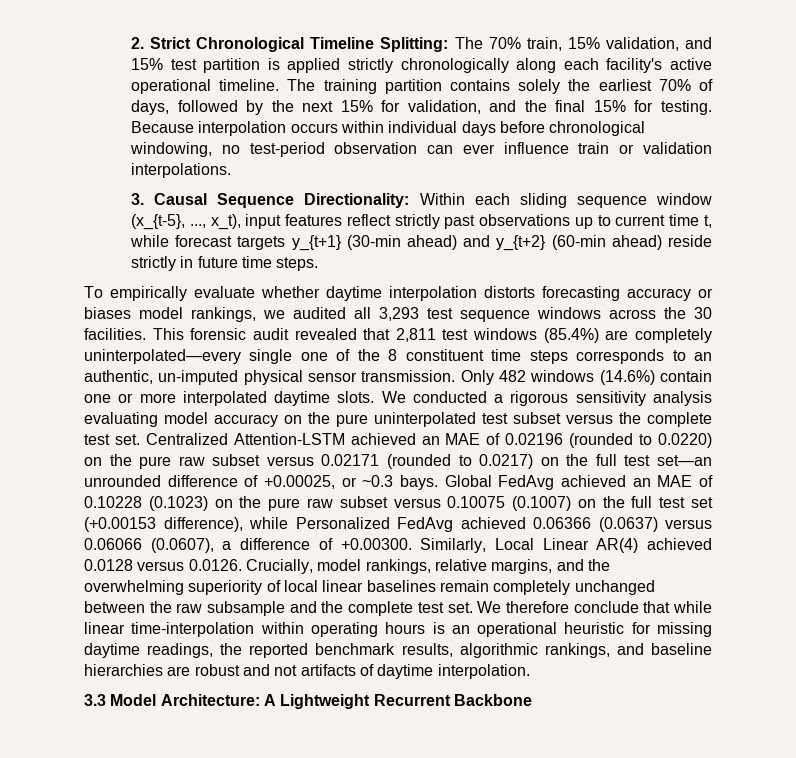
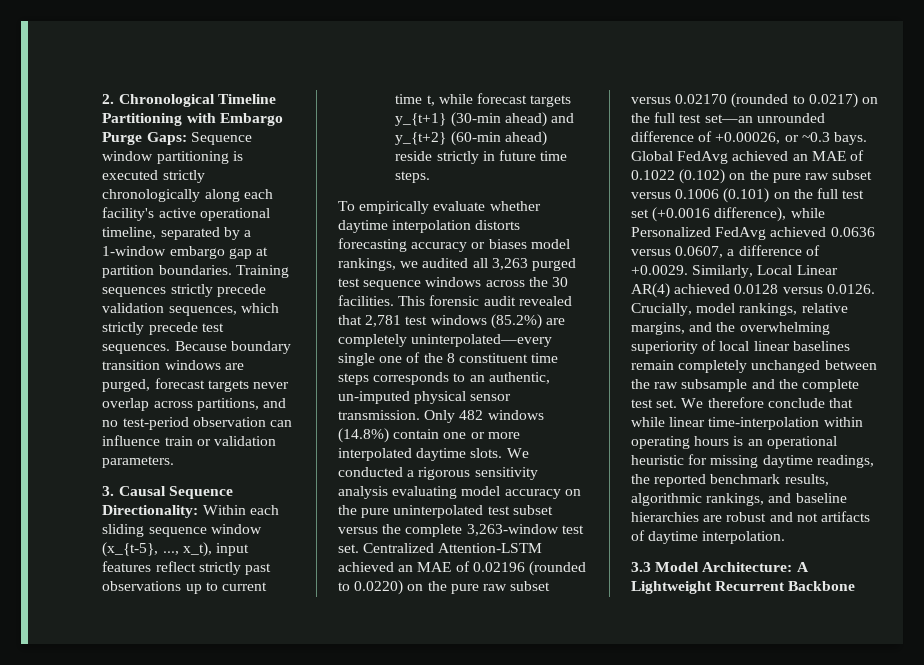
[150,37,192,49] Strict -> (115, 99) none
[380,37,712,52] [131,58,341,73] Splitting: The 70% train, 15% validation, and 15% test partition is applied -> [102,113,283,126] [102,132,252,145] [102,151,243,164] [102,170,159,180] Partitioning with Embargo Purge Gaps: Sequence window partitioning is executed
[219,79,713,94] [131,100,712,115] [131,121,646,136] [130,142,213,157] timeline. The training partition contains solely the earliest 70% of days, followed by the next 15% for validation, and the final 15% for testing. Because interpolation occurs within individual days before chronological windowing, -> [102,227,252,240] [102,246,269,259] [102,265,289,278] [102,284,266,297] [102,303,279,316] [102,322,224,335] [102,341,291,354] [102,360,244,370] [102,378,290,392] [102,398,287,411] timeline, separated by a 1-window embargo gap at partition boundaries. Training sequences strictly precede validation sequences, which strictly precede test sequences. Because boundary transition windows are purged, forecast targets never overlap across partitions, and
[462,144,495,154] ever -> (293, 423) none
[131,163,232,178] interpolations. -> [102,456,175,468] parameters.
[379,307,419,321] 3,293 -> [491,258,576,271] 3,263 purged
[395,328,436,342] 2,811 -> [365,315,402,327] 2,781
[543,328,599,343] (85.4%) -> [490,314,542,329] (85.2%)
[599,370,655,385] (14.6%) -> [338,428,389,443] (14.8%)
(712, 419) none -> [466,524,559,536] 3,263-window
[321,454,380,466] 0.02171 -> [675,94,728,104] 0.02170
[264,475,335,489] +0.00025, -> [715,132,781,144] +0.00026,
[84,496,572,511] 0.10228 (0.1023) on the pure raw subset versus 0.10075 (0.1007) -> [631,169,873,184] [631,188,770,203] 0.1022 (0.102) on the pure raw subset versus 0.1006 (0.101)
[84,517,156,532] (+0.00153 -> [652,207,711,222] (+0.0016
[533,517,712,532] [84,538,214,553] 0.06366 (0.0637) versus 0.06066 (0.0607), -> [830,227,875,237] [631,246,724,258] 0.0636 versus 0.0607,
[340,538,412,550] +0.00300. -> [631,265,688,275] +0.0029.

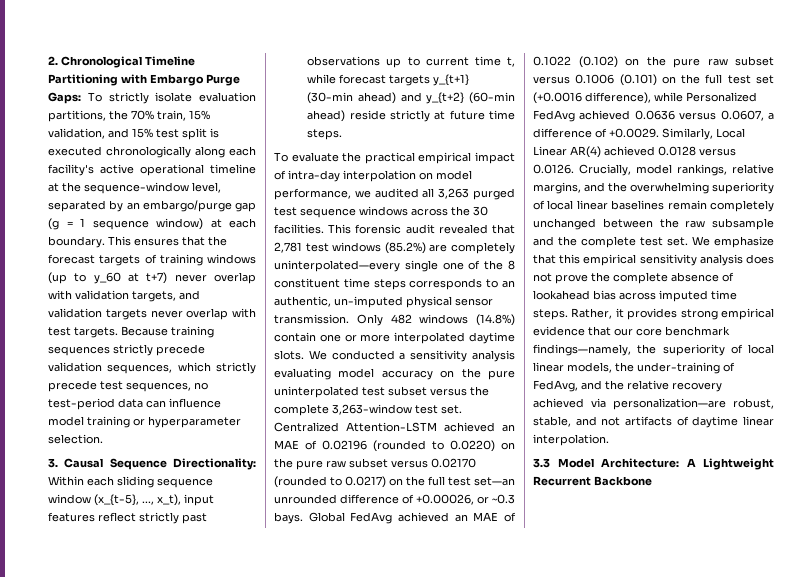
[190,132,252,145] [102,151,229,164] Sequence window partitioning -> [87,92,256,104] [48,110,211,122] [48,128,208,140] To strictly isolate evaluation partitions, the 70% train, 15% validation, and 15% test split
[162,170,205,183] strictly -> (103, 151) none
[102,227,252,240] [102,246,269,259] [102,265,289,278] timeline, separated by a 1-window embargo gap at partition boundaries. Training -> [209,164,256,174] [48,182,222,194] [48,200,256,212] [48,218,256,230] [48,236,228,248] [48,254,256,266] [48,272,256,284] [48,290,201,302] [48,308,256,320] [48,326,215,338] timeline at the sequence-window level, separated by an embargo/purge gap (g = 1 sequence window) at each boundary. This ensures that the forecast targets of training windows (up to y_60 at t+7) never overlap with validation targets, and validation targets never overlap with test targets. Because training
[102,341,291,354] [102,360,244,370] [102,378,290,392] [102,398,287,411] sequences. Because boundary transition windows are purged, forecast targets never overlap across partitions, and -> [126,382,192,392] sequences,
[192,417,266,427] observation -> [118,398,144,408] data
[164,436,277,446] [102,456,175,468] train or validation parameters. -> [48,416,242,428] [48,434,104,444] model training or hyperparameter selection.
[482,151,495,161] in -> [434,111,446,120] at
[359,201,541,214] [338,220,521,233] [338,238,570,252] [338,258,396,271] empirically evaluate whether daytime interpolation distorts forecasting accuracy or biases model rankings, -> [291,152,515,164] [274,170,472,182] [274,188,351,200] evaluate the practical empirical impact of intra-day interpolation on model performance,
[418,467,471,480] rigorous -> (406, 356) none
[707,397,853,408] [631,417,863,430] [631,436,837,449] [631,454,874,468] [631,474,829,487] [631,493,847,506] [631,512,767,522] therefore conclude that while linear time-interpolation within operating hours is an operational heuristic for missing daytime readings, the reported benchmark results, algorithmic rankings, and baseline hierarchies are robust -> [714,236,774,248] [533,254,774,266] [533,272,734,284] [533,290,737,302] [533,308,774,320] [533,326,730,336] [533,344,774,356] [533,362,735,374] [533,380,722,392] [533,398,774,410] [533,416,571,427] emphasize that this empirical sensitivity analysis does not prove the complete absence of lookahead bias across imputed time steps. Rather, it provides strong empirical evidence that our core benchmark findings—namely, the superiority of local linear models, the under-training of FedAvg, and the relative recovery achieved via personalization—are robust, stable,
(699, 537) none -> [743,416,774,426] linear

